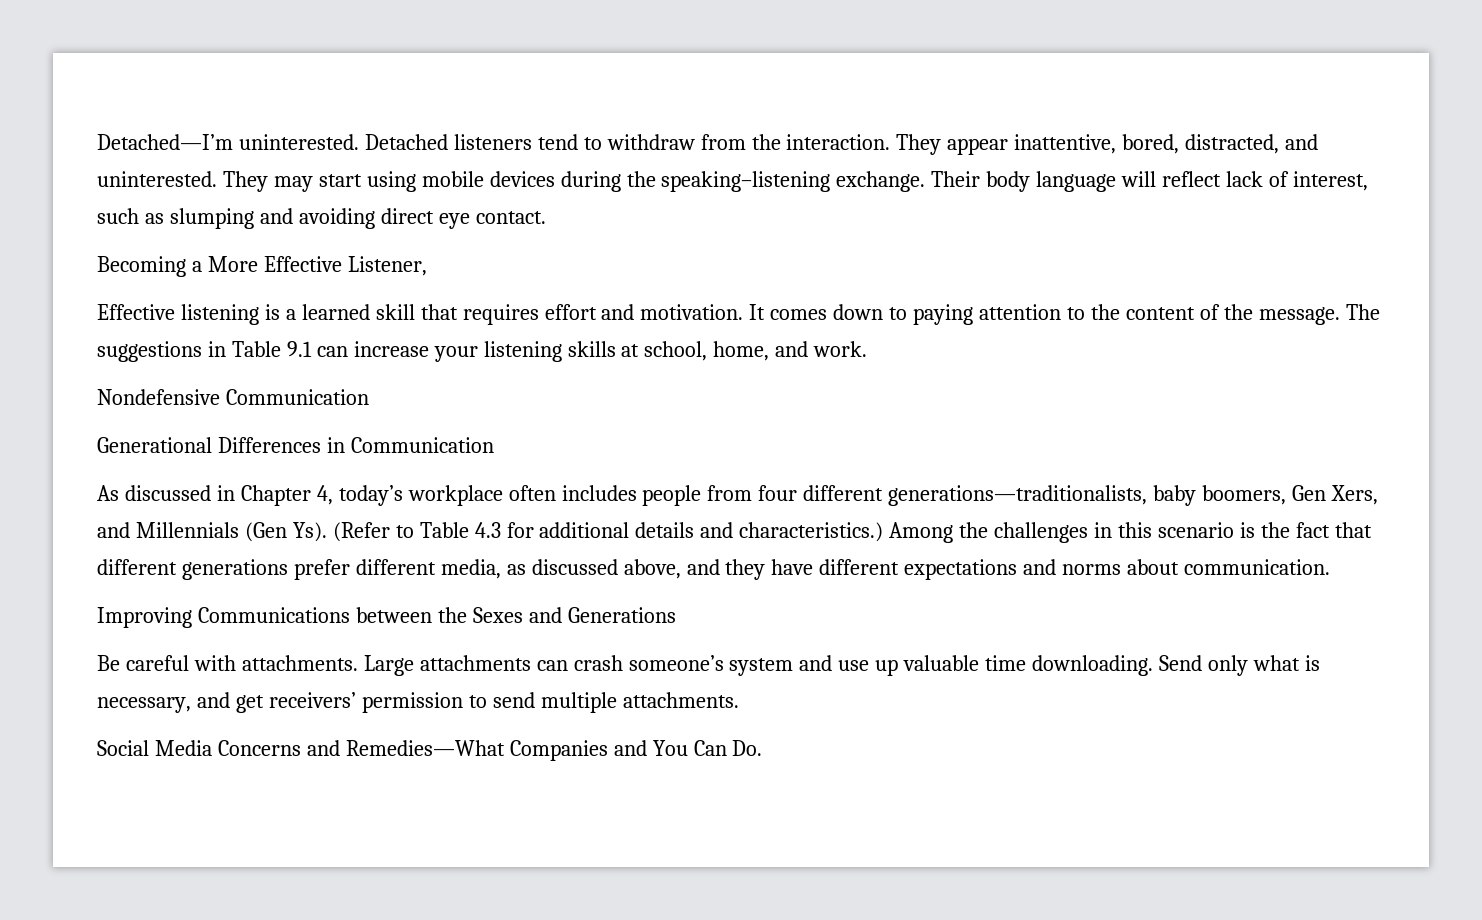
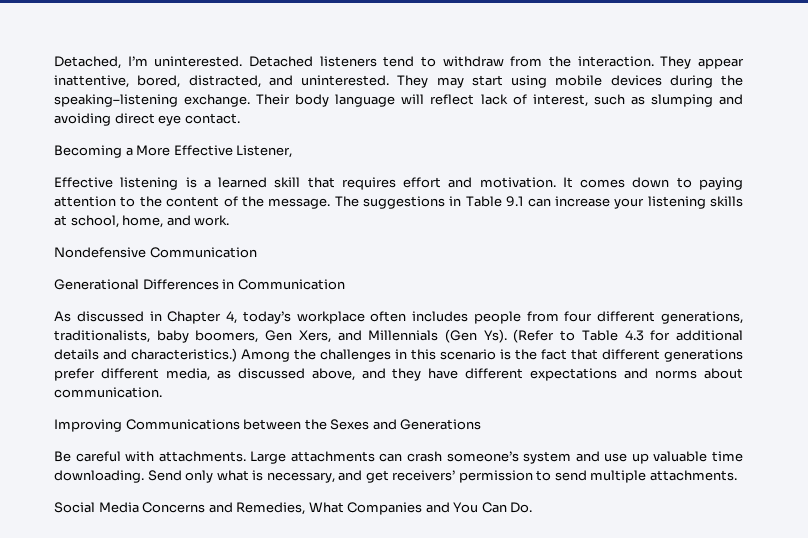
[97,134,233,150] Detached—I’m -> [54,56,148,69] Detached, I’m
[888,485,1148,506] generations—traditionalists, -> [661,311,743,324] [54,330,150,343] generations, traditionalists,
[345,740,505,756] Remedies—What -> [236,502,344,515] Remedies, What

